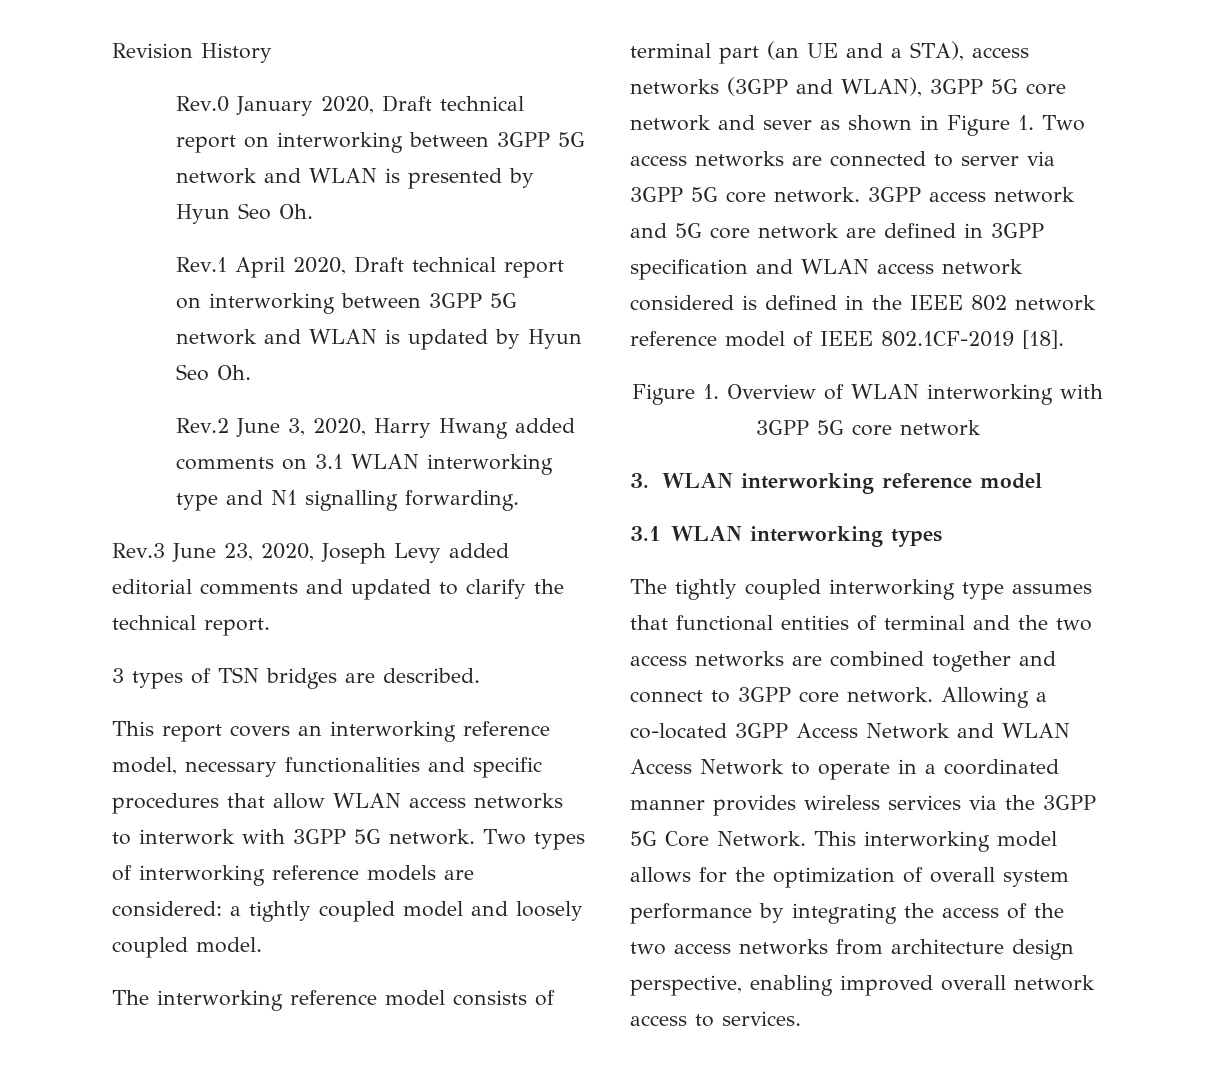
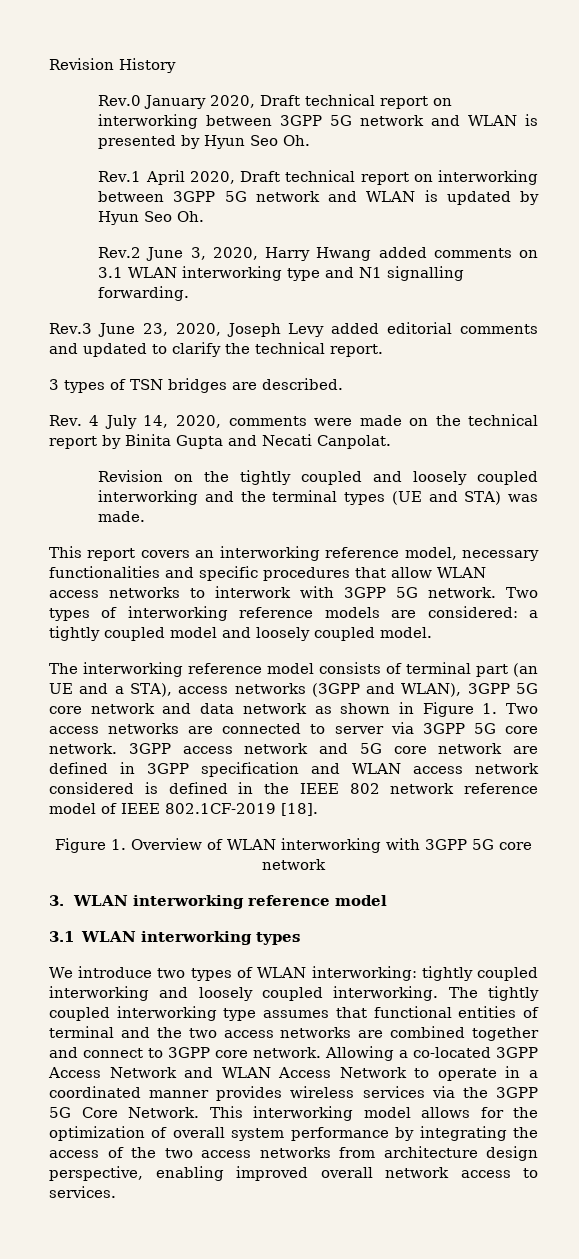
(480, 675) none -> [49,414,538,429] [49,434,391,449] [98,470,538,485] [98,490,538,505] [98,511,146,522] // Rev. 4 July 14, 2020, comments were made on the technical report by Binita Gupta and Necati Canpolat. // Revision on the tightly coupled and loosely coupled interworking and the terminal types (UE and STA) was made.
[763,120,812,130] sever -> [200,703,307,714] data network
(942, 538) none -> [49,966,538,981] [49,986,439,1001] We introduce two types of WLAN interworking: tightly coupled interworking and loosely coupled interworking.

